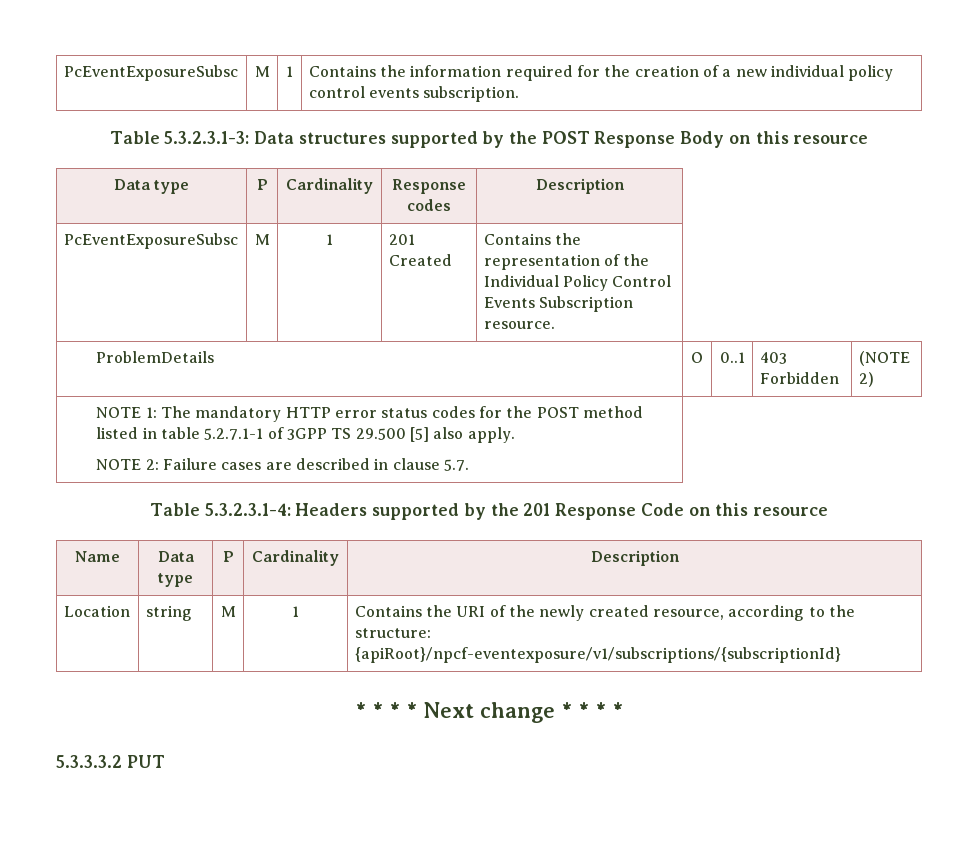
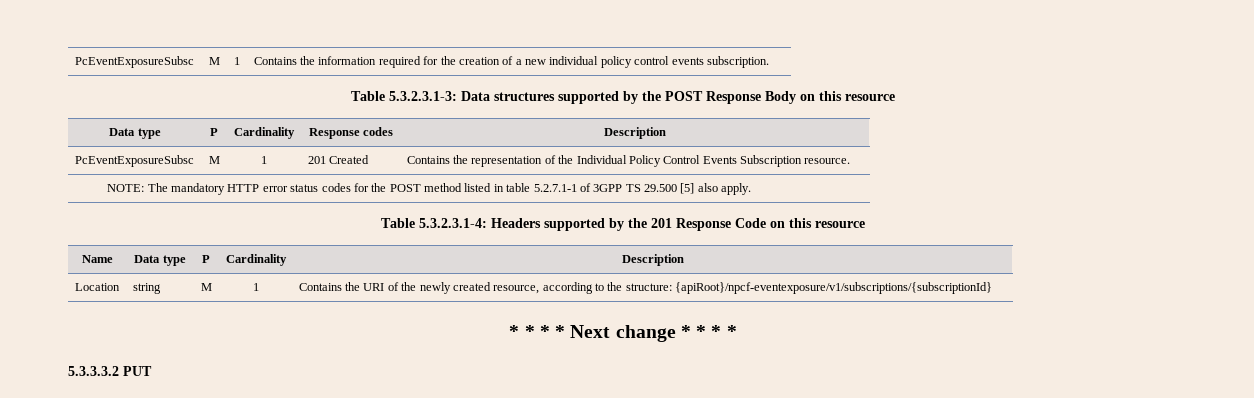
[96,351,215,363] [691,352,703,363] [719,352,745,363] [759,352,787,364] [759,372,839,384] [858,351,910,366] [858,372,874,387] [96,407,157,418] ProblemDetails | O | 0..1 | 403 Forbidden | (NOTE 2) // NOTE 1: -> [107,184,145,192] NOTE:
[96,458,470,471] // NOTE 2: Failure cases are described in clause 5.7. -> (752, 189) none

